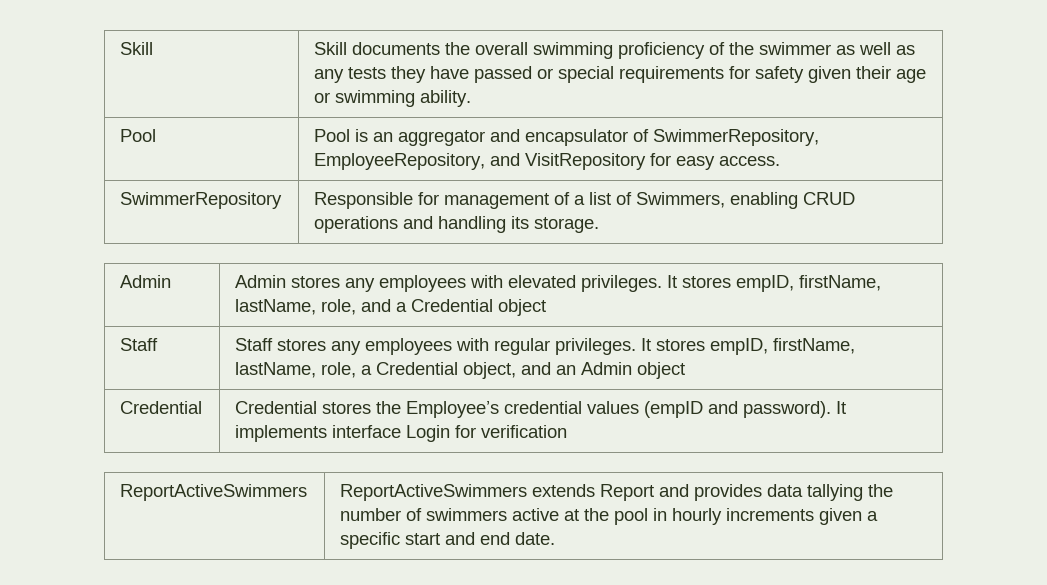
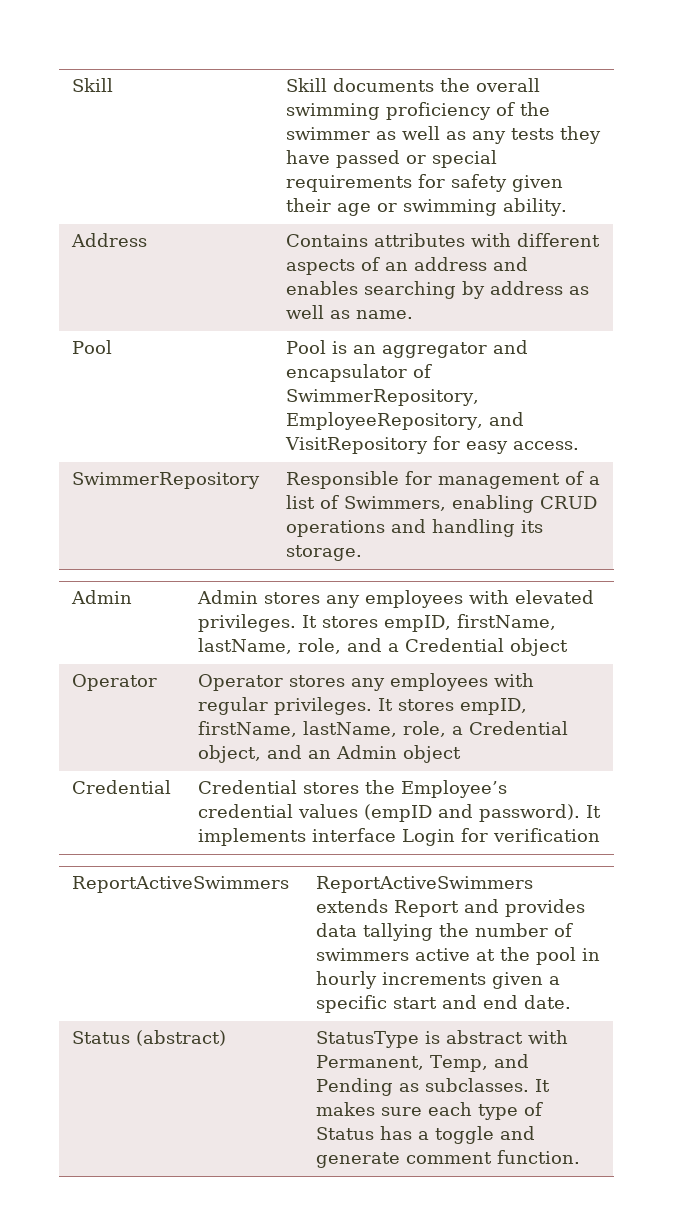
(472, 98) none -> [71,233,148,247] [286,233,601,247] [286,257,529,275] [286,281,590,299] [286,305,414,319] // Address | Contains attributes with different aspects of an address and enables searching by address as well as name.
[120,338,159,351] [235,338,274,351] Staff | Staff -> [72,674,158,691] [198,674,284,691] Operator | Operator
(556, 538) none -> [72,1030,227,1046] [316,1030,569,1048] [316,1054,530,1072] [316,1078,551,1096] [316,1102,544,1120] [316,1126,536,1144] [316,1150,581,1168] // Status (abstract) | StatusType is abstract with Permanent, Temp, and Pending as subclasses. It makes sure each type of Status has a toggle and generate comment function.

